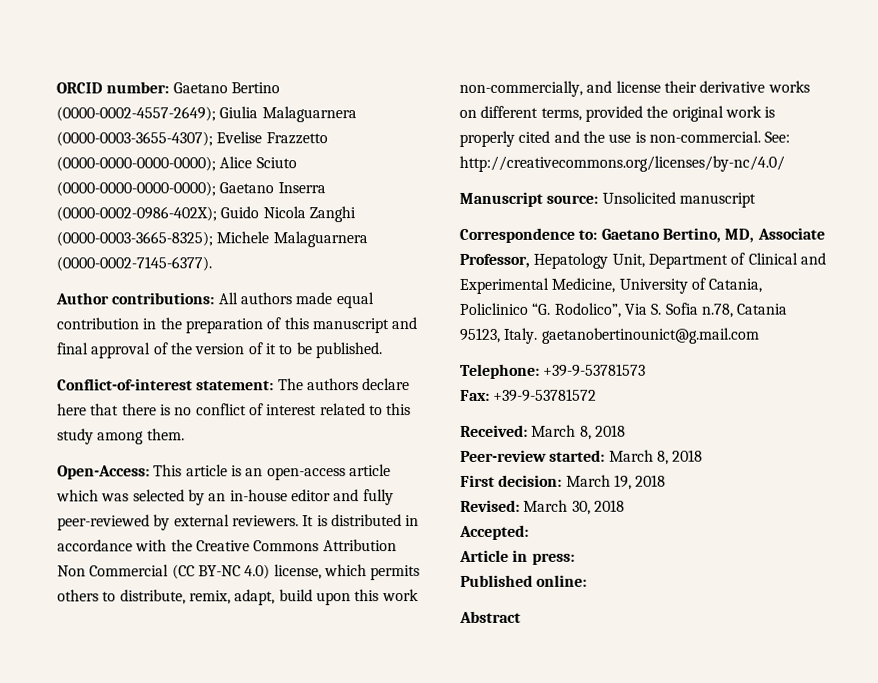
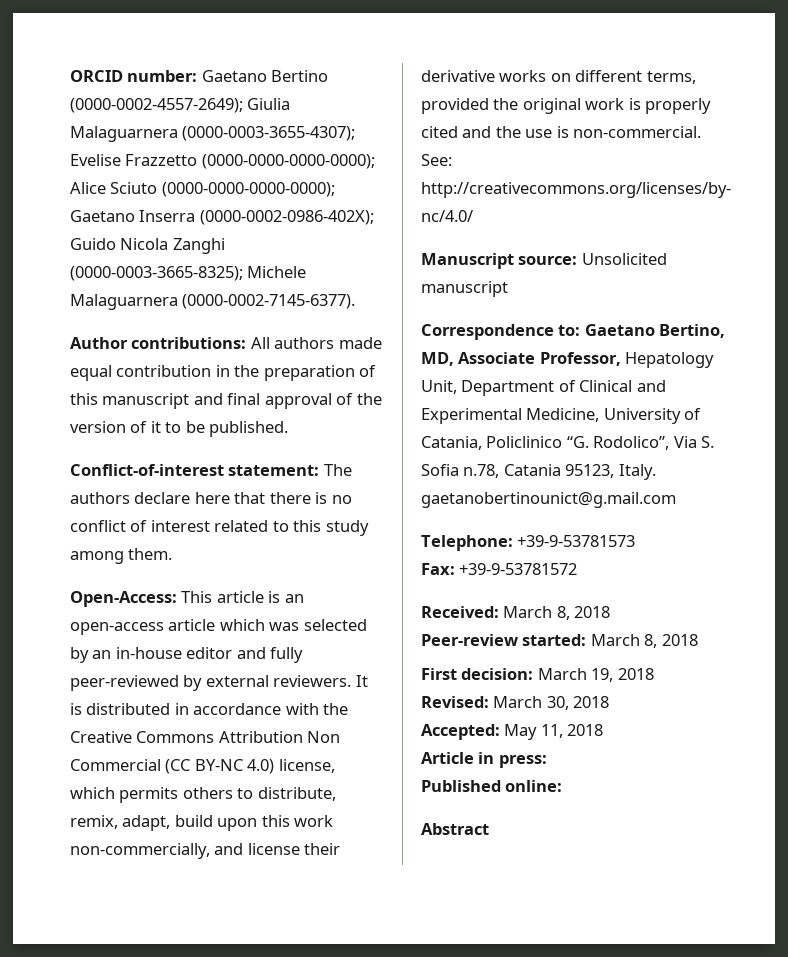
(529, 532) none -> [504,724,604,740] May 11, 2018

